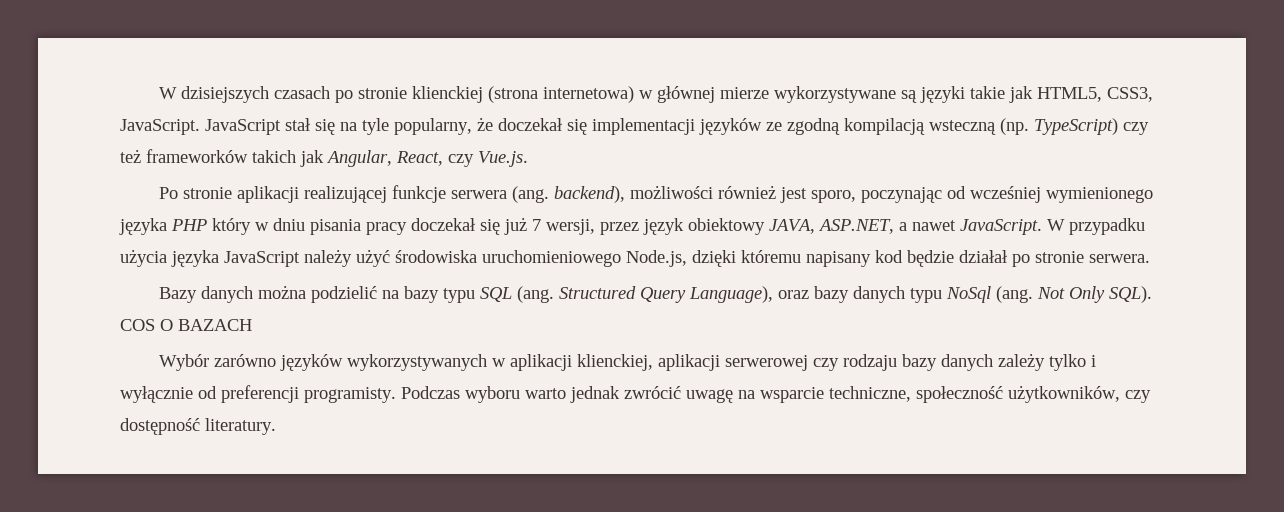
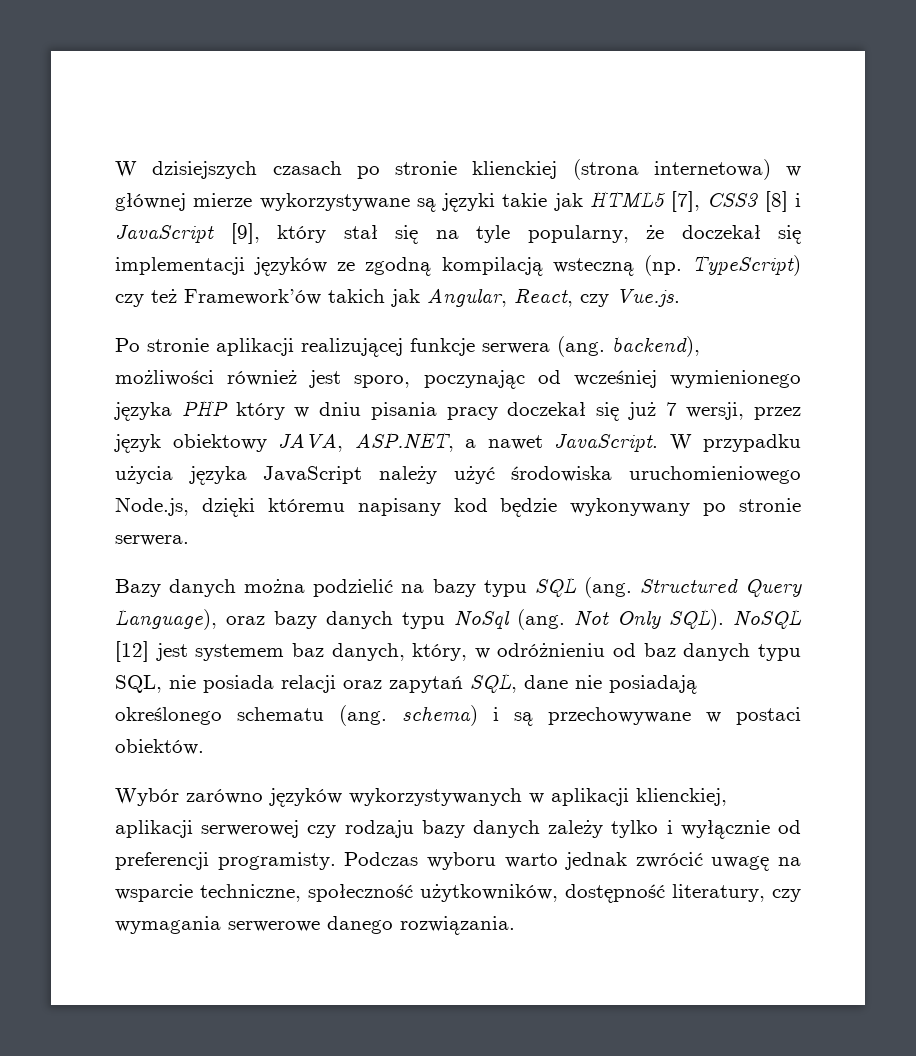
[1036,87,1153,102] [120,119,281,135] HTML5, CSS3, JavaScript. JavaScript -> [589,191,801,212] [115,223,326,244] HTML5 [7], CSS3 [8] i JavaScript [9], który
[146,149,248,163] frameworków -> [184,289,321,305] Framework’ów
[959,250,1008,263] działał -> [570,498,691,516] wykonywany
[120,319,252,331] COS O BAZACH -> [733,609,802,629] [115,641,801,662] [115,673,697,694] [115,705,801,726] [115,739,204,755] NoSQL [12] jest systemem baz danych, który, w odróżnieniu od baz danych typu SQL, nie posiada relacji oraz zapytań SQL, dane nie posiadają określonego schematu (ang. schema) i są przechowywane w postaci obiektów.
[1125,390,1151,403] [120,418,276,435] czy dostępność literatury. -> [565,884,801,903] [115,916,515,935] dostępność literatury, czy wymagania serwerowe danego rozwiązania.

